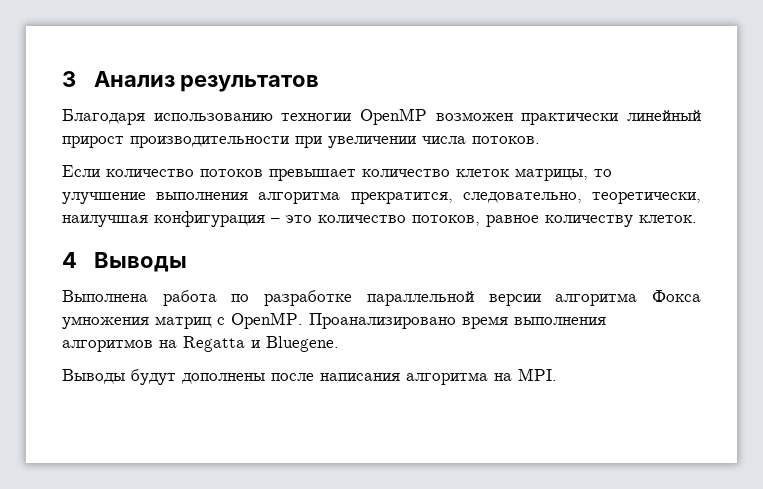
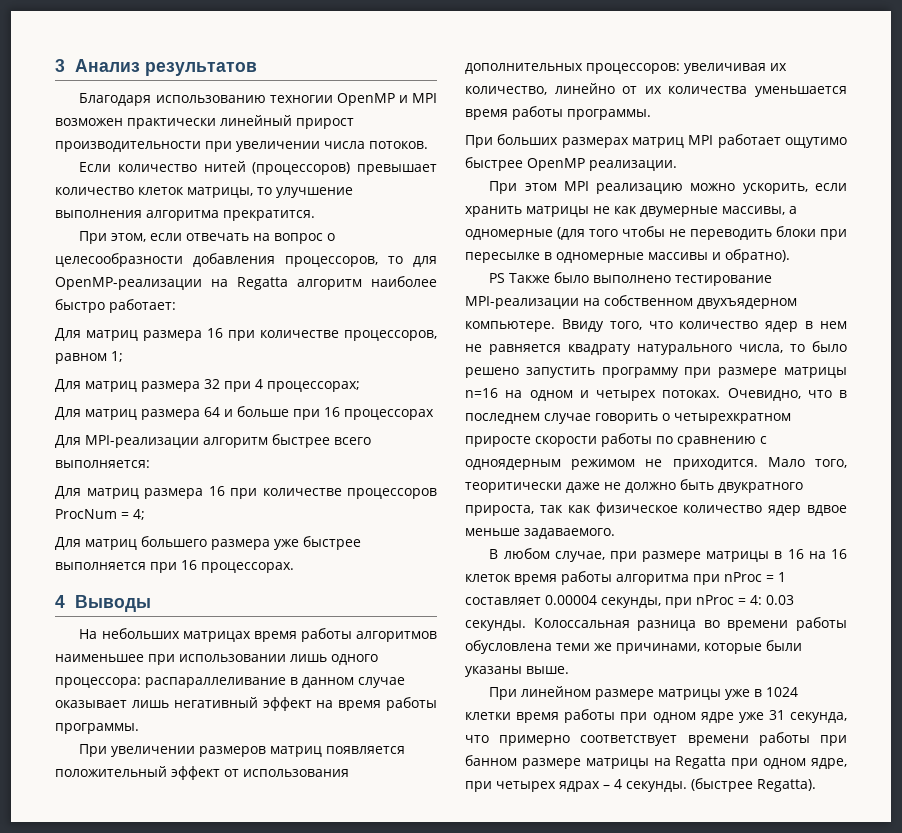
(428, 116) none -> [398,93,437,103] и MPI
[200,169,263,177] потоков -> [203,161,351,175] нитей (процессоров)
[350,192,701,204] [62,211,697,227] [62,252,187,272] [62,290,701,306] [62,312,606,329] [62,336,339,352] [62,368,557,385] прекратится, следовательно, теоретически, наилучшая конфигурация – это количество потоков, равное количеству клеток. // 4 Выводы // Выполнена работа по разработке параллельной версии алгоритма Фокса умножения матриц с OpenMP. Проанализировано время выполнения алгоритмов на Regatta и Bluegene. // Выводы будут дополнены после написания алгоритма на MPI. -> [223,210,315,221] [79,231,336,244] [55,253,437,267] [55,276,437,290] [55,299,176,313] [55,328,437,341] [55,351,123,364] [55,379,360,392] [55,406,434,420] [55,434,371,448] [55,460,150,468] [55,486,437,499] [55,509,145,520] [55,536,361,550] [55,560,294,573] [55,595,152,612] [79,628,437,642] [55,654,378,665] [55,677,405,688] [55,697,437,711] [55,723,139,734] [79,744,406,757] [55,766,349,780] [465,63,787,74] [465,83,847,97] [465,106,651,120] [465,134,847,148] [465,157,677,171] [489,181,847,194] [465,206,797,217] [465,226,847,240] [465,249,790,263] [489,272,773,286] [465,295,797,309] [465,319,847,332] [465,341,847,355] [465,367,847,378] [465,388,847,401] [465,413,791,424] [465,433,767,447] [465,457,847,470] [465,479,803,493] [465,502,847,516] [465,528,615,539] [489,548,847,562] [465,571,786,585] [465,595,794,608] [465,617,847,631] [465,640,802,654] [465,666,569,677] [489,686,799,700] [465,709,847,723] [465,732,847,746] [465,755,847,769] [465,778,816,792] прекратится. // При этом, если отвечать на вопрос о целесообразности добавления процессоров, то для OpenMP-реализации на Regatta алгоритм наиболее быстро работает: // Для матриц размера 16 при количестве процессоров, равном 1; // Для матриц размера 32 при 4 процессорах; // Для матриц размера 64 и больше при 16 процессорах // Для MPI-реализации алгоритм быстрее всего выполняется: // Для матриц размера 16 при количестве процессоров ProcNum = 4; // Для матриц большего размера уже быстрее выполняется при 16 процессорах. // 4 Выводы // На небольших матрицах время работы алгоритмов наименьшее при использовании лишь одного процессора: распараллеливание в данном случае оказывает лишь негативный эффект на время работы программы. // При увеличении размеров матриц появляется положительный эффект от использования дополнительных процессоров: увеличивая их количество, линейно от их количества уменьшается время работы программы. // При больших размерах матриц MPI работает ощутимо быстрее OpenMP реализации. // При этом MPI реализацию можно ускорить, если хранить матрицы не как двумерные массивы, а одномерные (для того чтобы не переводить блоки при пересылке в одномерные массивы и обратно). // PS Также было выполнено тестирование MPI-реализации на собственном двухъядерном компьютере. Ввиду того, что количество ядер в нем не равняется квадрату натурального числа, то было решено запустить программу при размере матрицы n=16 на одном и четырех потоках. Очевидно, что в последнем случае говорить о четырехкратном приросте скорости работы по сравнению с одноядерным режимом не приходится. Мало того, теоритически даже не должно быть двукратного прироста, так как физическое количество ядер вдвое меньше задаваемого. // В любом случае, при размере матрицы в 16 на 16 клеток время работы алгоритма при nProc = 1 составляет 0.00004 секунды, при nProc = 4: 0.03 секунды. Колоссальная разница во времени работы обусловлена теми же причинами, которые были указаны выше. // При линейном размере матрицы уже в 1024 клетки время работы при одном ядре уже 31 секунда, что примерно соответствует времени работы при банном размере матрицы на Regatta при одном ядре, при четырех ядрах – 4 секунды. (быстрее Regatta).

